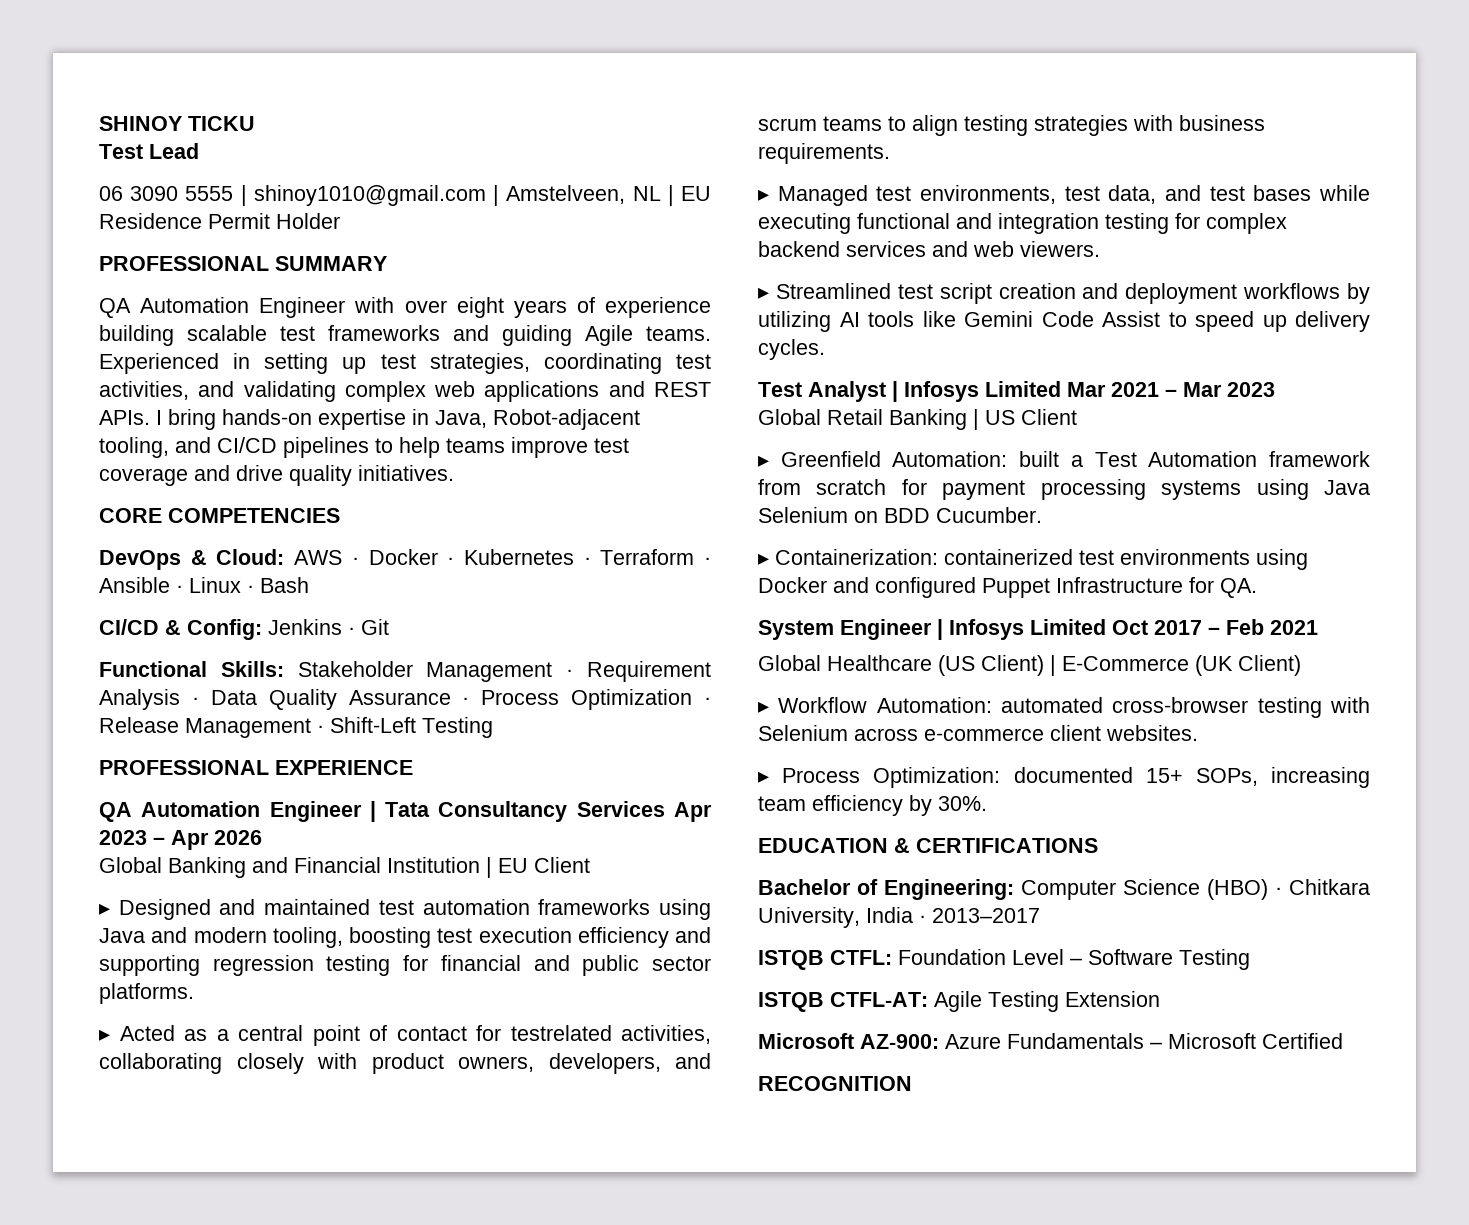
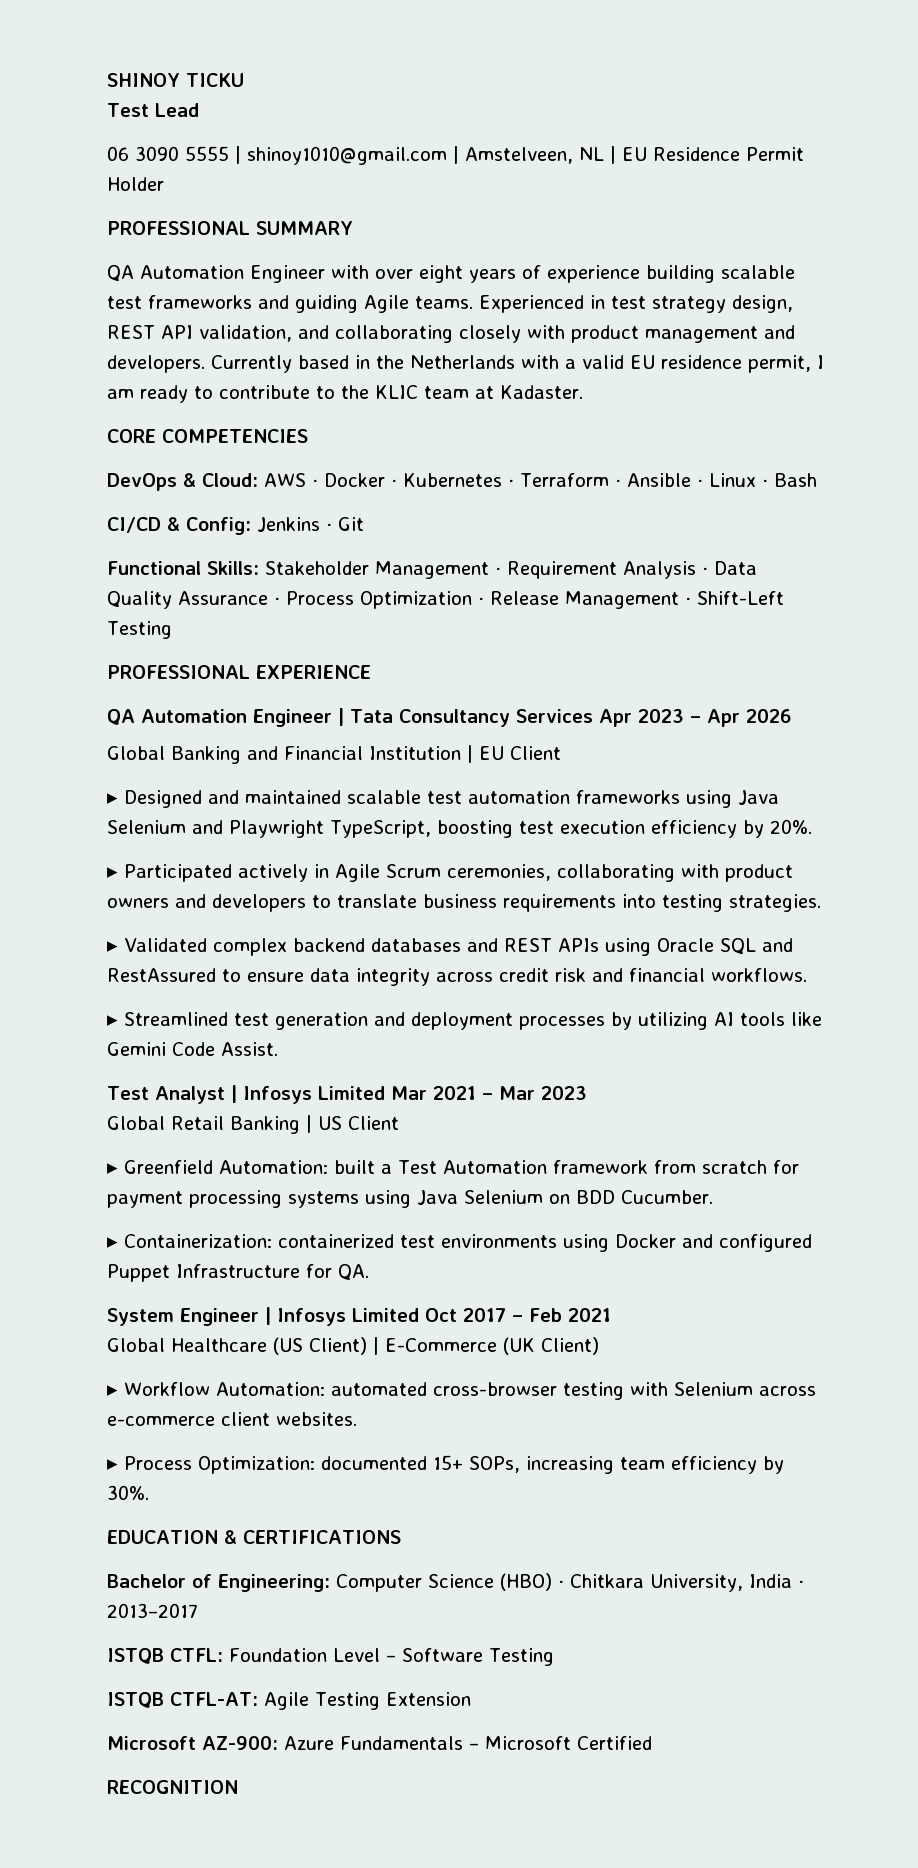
[264,353,711,374] [99,381,711,402] [99,409,640,430] [99,437,629,458] [99,465,454,486] setting up test strategies, coordinating test activities, and validating complex web applications and REST APIs. I bring hands-on expertise in Java, Robot-adjacent tooling, and CI/CD pipelines to help teams improve test coverage and drive quality initiatives. -> [611,295,793,313] [107,325,795,343] [107,355,824,373] [107,385,583,403] test strategy design, REST API validation, and collaborating closely with product management and developers. Currently based in the Netherlands with a valid EU residence permit, I am ready to contribute to the KLIC team at Kadaster.
(371, 907) none -> [347,790,421,804] scalable
[151,927,711,948] [99,955,711,976] [99,983,194,1004] [99,1025,711,1046] [99,1053,711,1074] [758,115,1265,136] [758,143,890,164] [758,185,1370,206] [758,213,1287,234] [758,241,1100,257] and modern tooling, boosting test execution efficiency and supporting regression testing for financial and public sector platforms. // ▸ Acted as a central point of contact for testrelated activities, collaborating closely with product owners, developers, and scrum teams to align testing strategies with business requirements. // ▸ Managed test environments, test data, and test bases while executing functional and integration testing for complex backend services and web viewers. -> [107,819,812,838] [107,864,793,882] [107,894,821,912] [107,938,793,956] [107,968,807,986] Selenium and Playwright TypeScript, boosting test execution efficiency by 20%. // ▸ Participated actively in Agile Scrum ceremonies, collaborating with product owners and developers to translate business requirements into testing strategies. // ▸ Validated complex backend databases and REST APIs using Oracle SQL and RestAssured to ensure data integrity across credit risk and financial workflows.
[939,283,1076,304] script creation -> [275,1012,368,1030] generation
[1243,283,1341,299] workflows -> [519,1016,605,1030] processes
[1102,311,1370,332] [758,339,825,360] Assist to speed up delivery cycles. -> [221,1042,278,1056] Assist.

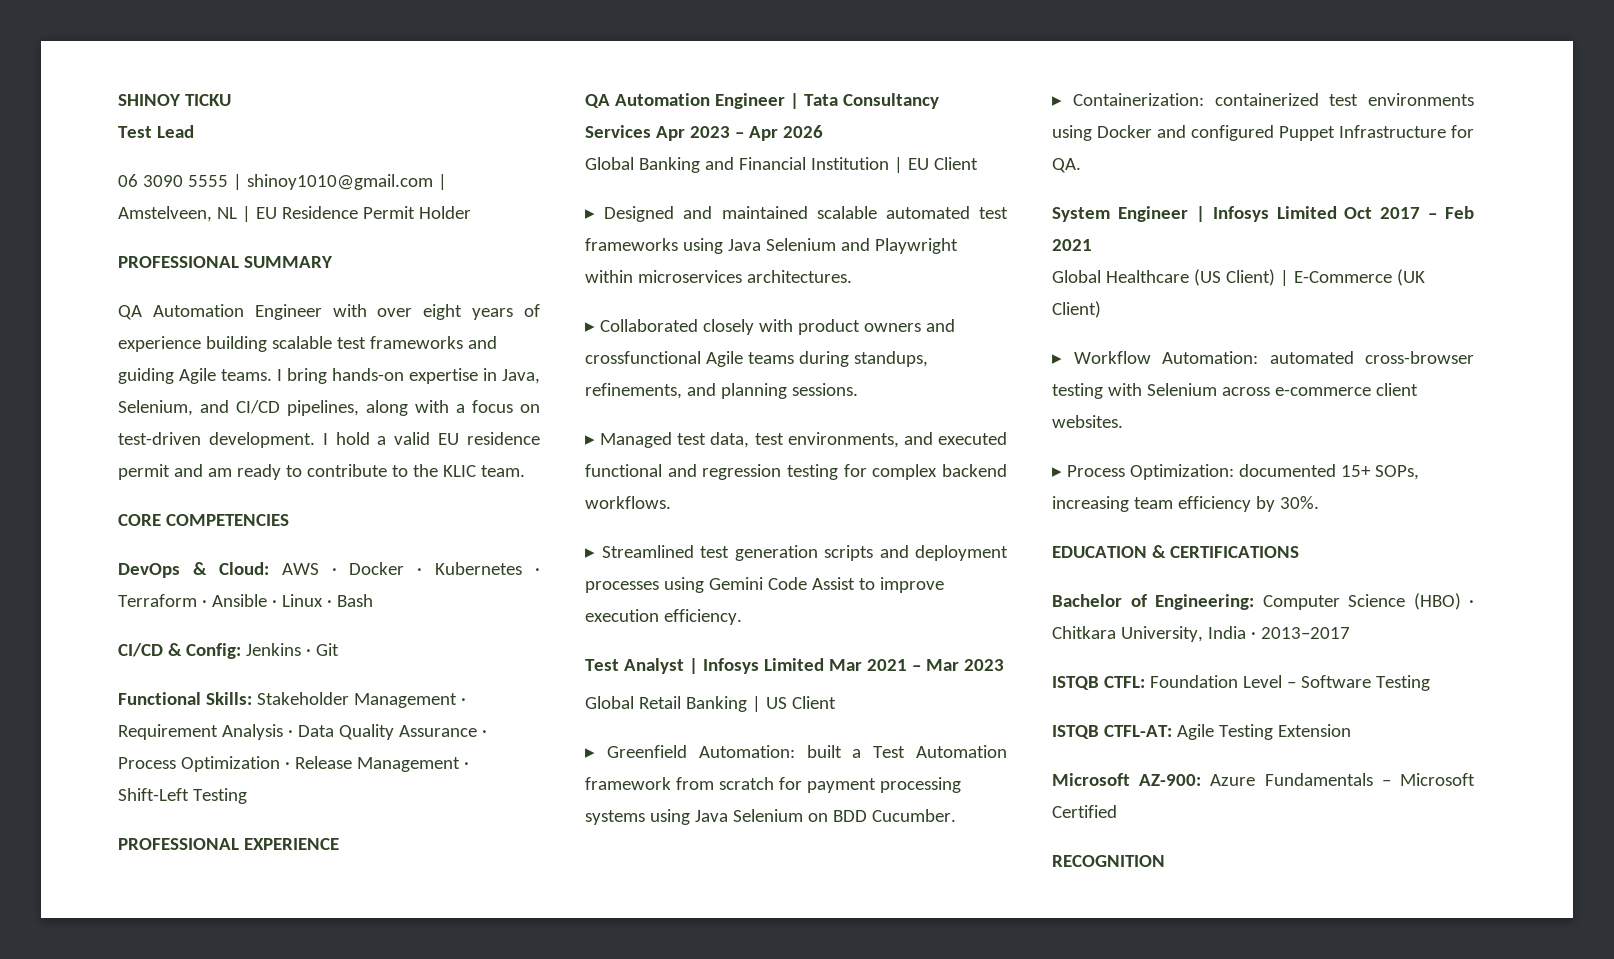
[479,295,793,313] [107,325,795,343] [107,355,559,373] Experienced in test strategy design, REST API validation, and collaborating closely with product management and developers. Currently based in the Netherlands with -> [277,368,540,384] [118,400,540,416] [118,432,370,448] I bring hands-on expertise in Java, Selenium, and CI/CD pipelines, along with a focus on test-driven development. I hold
[748,355,824,373] permit, I -> [118,464,203,480] permit and
[424,385,583,399] team at Kadaster. -> [480,465,525,477] team.
[427,790,570,804] test automation -> [885,206,1008,219] automated test
[330,819,812,838] [107,864,793,882] [107,894,821,912] [107,938,793,956] [107,968,705,986] TypeScript, boosting test execution efficiency by 20%. // ▸ Participated actively in Agile Scrum ceremonies, collaborating with product owners and developers to translate business requirements into testing strategies. // ▸ Validated complex backend databases and REST APIs using Oracle SQL and RestAssured to ensure data integrity across credit risk and financial -> [585,270,852,283] [585,319,955,335] [585,351,928,367] [585,383,858,399] [585,432,1007,448] [585,464,1007,480] within microservices architectures. // ▸ Collaborated closely with product owners and crossfunctional Agile teams during standups, refinements, and planning sessions. // ▸ Managed test data, test environments, and executed functional and regression testing for complex backend
(368, 1021) none -> [824,545,873,561] scripts
[611,1012,822,1030] [107,1042,278,1056] by utilizing AI tools like Gemini Code Assist. -> [663,577,944,593] [585,609,742,625] using Gemini Code Assist to improve execution efficiency.

